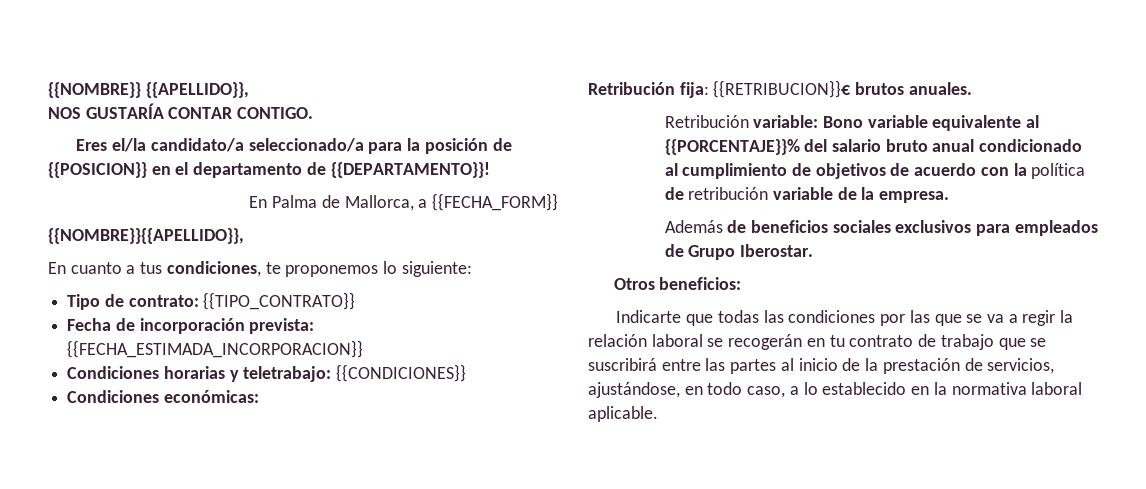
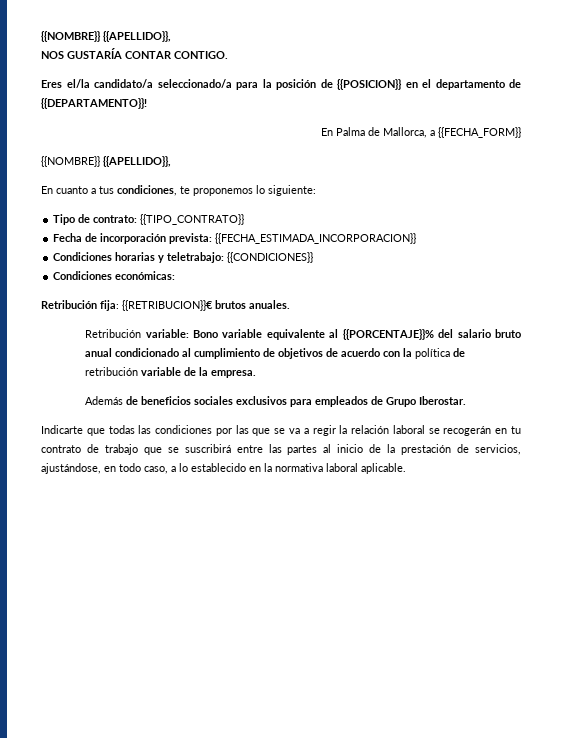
[48,228,244,244] {{NOMBRE}}{{APELLIDO}}, -> [41,156,171,167] {{NOMBRE}} {{APELLIDO}},
[613,277,742,290] // Otros beneficios: -> (467, 400) none

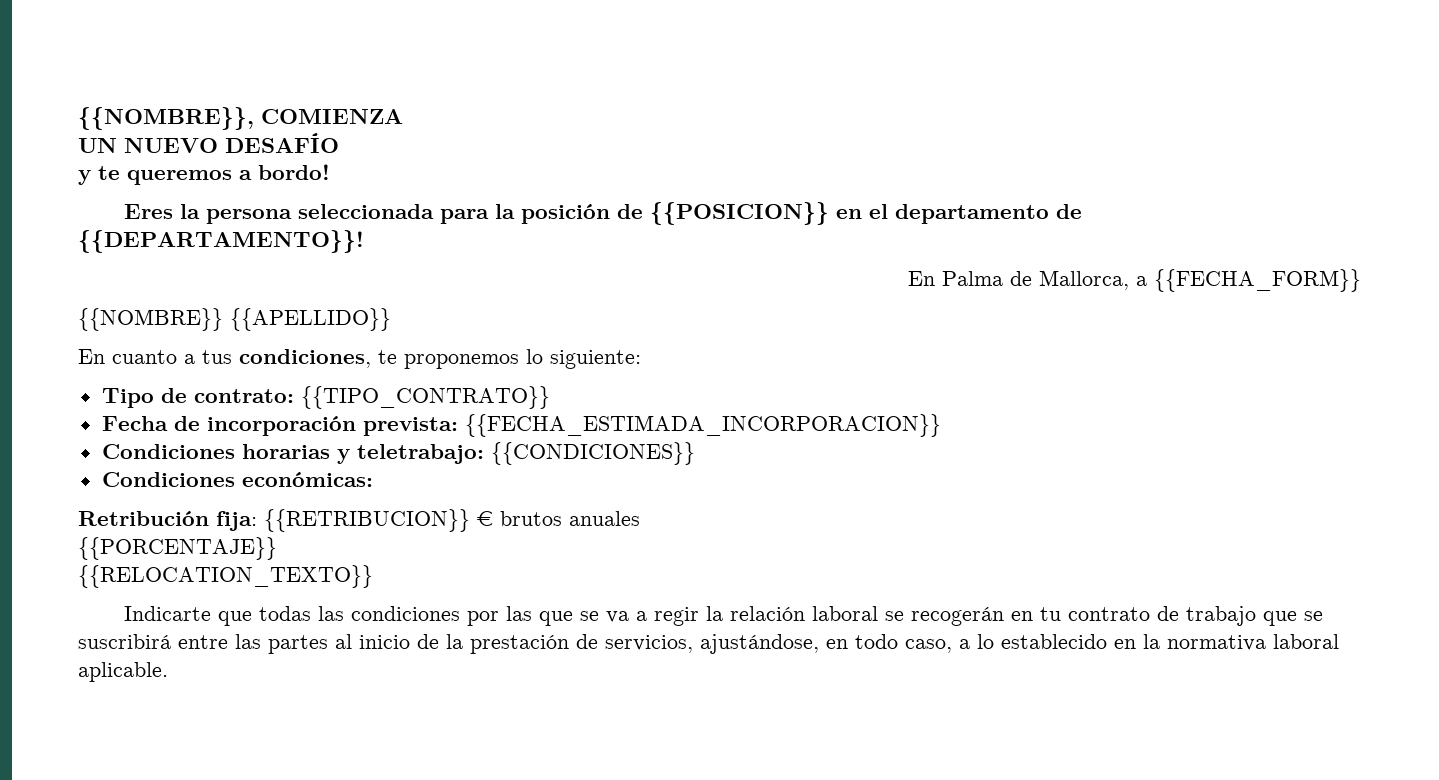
[41,31,171,42] [41,48,228,59] [41,79,232,88] {{NOMBRE}} {{APELLIDO}}, // NOS GUSTARÍA CONTAR CONTIGO. // Eres el/la candidato/a seleccionado/a -> [78,107,403,130] [78,133,339,153] [78,164,330,185] [123,204,434,224] {{NOMBRE}}, COMIENZA // UN NUEVO DESAFÍO // y te queremos a bordo! // Eres la persona seleccionada
[103,156,171,167] {{APELLIDO}}, -> [230,308,391,331] {{APELLIDO}}
[122,300,290,311] [85,329,521,340] [85,348,466,359] [85,367,257,378] [85,396,467,407] {{RETRIBUCION}}€ brutos anuales. // Retribución variable: Bono variable equivalente al {{PORCENTAJE}}% del salario bruto anual condicionado al cumplimiento de objetivos de acuerdo con la política de retribución variable de la empresa. // Además de beneficios sociales exclusivos para empleados de Grupo Iberostar. -> [264,509,640,532] [78,537,277,560] [78,565,373,588] {{RETRIBUCION}} € brutos anuales // {{PORCENTAJE}} // {{RELOCATION_TEXTO}}

